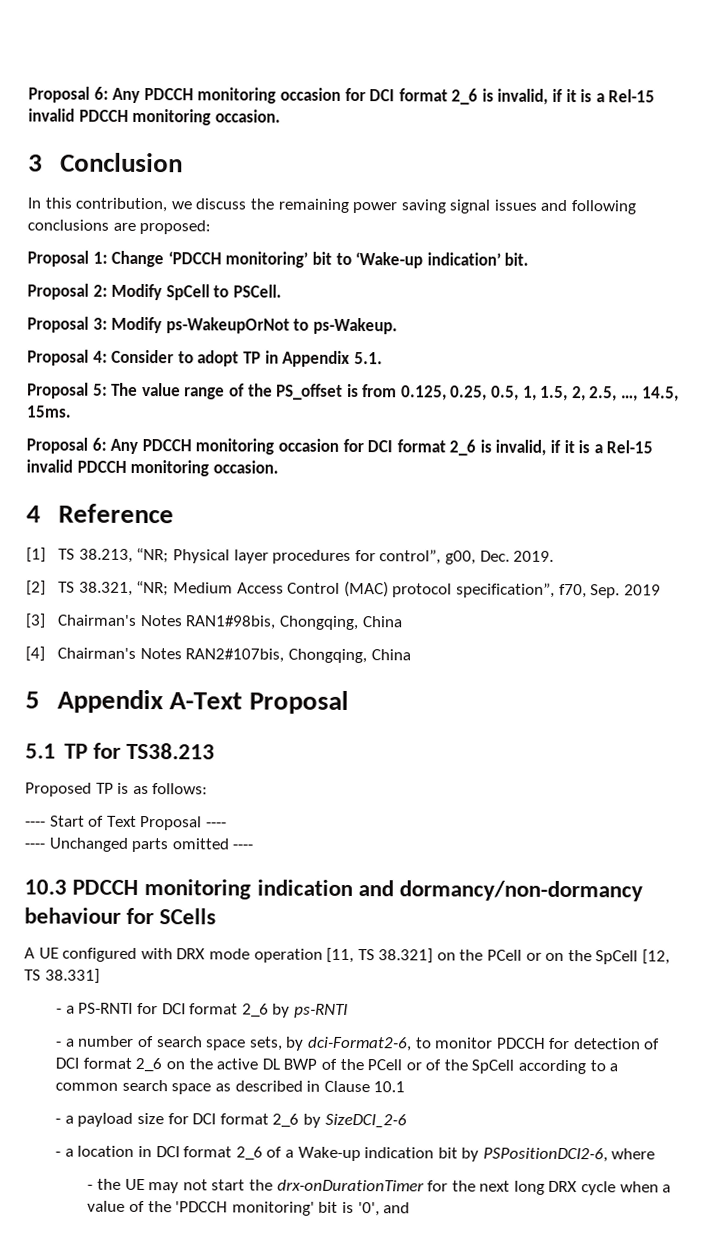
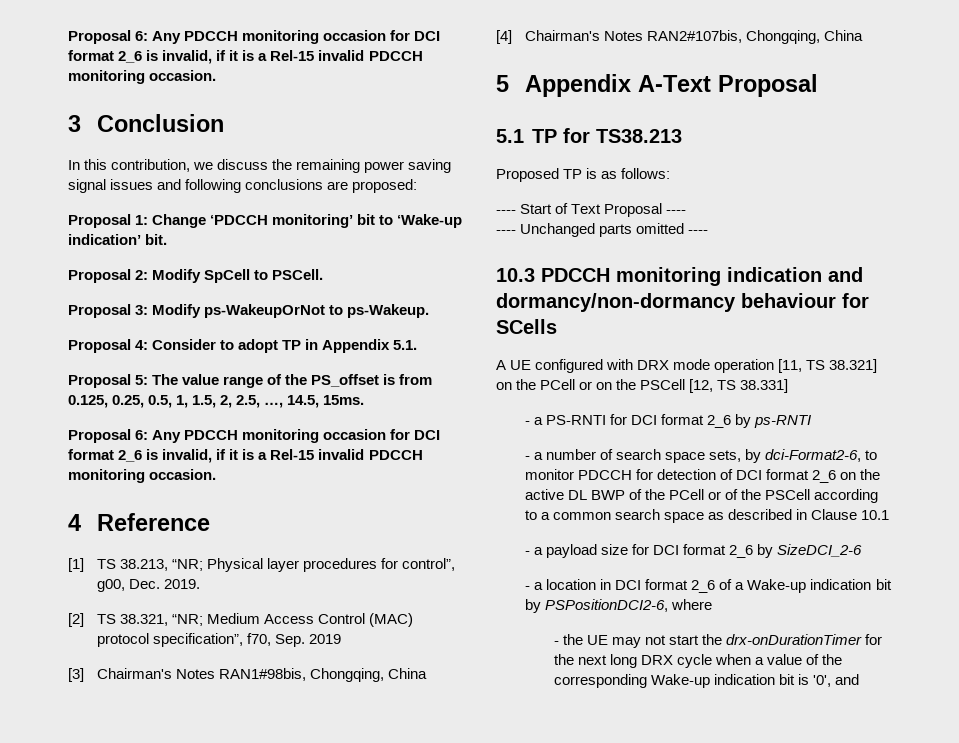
[595,950,639,965] SpCell -> [640,379,686,390] PSCell
[471,1059,515,1074] SpCell -> [765,489,811,500] PSCell
[175,1201,315,1216] 'PDCCH monitoring' -> [553,674,776,688] corresponding Wake-up indication

